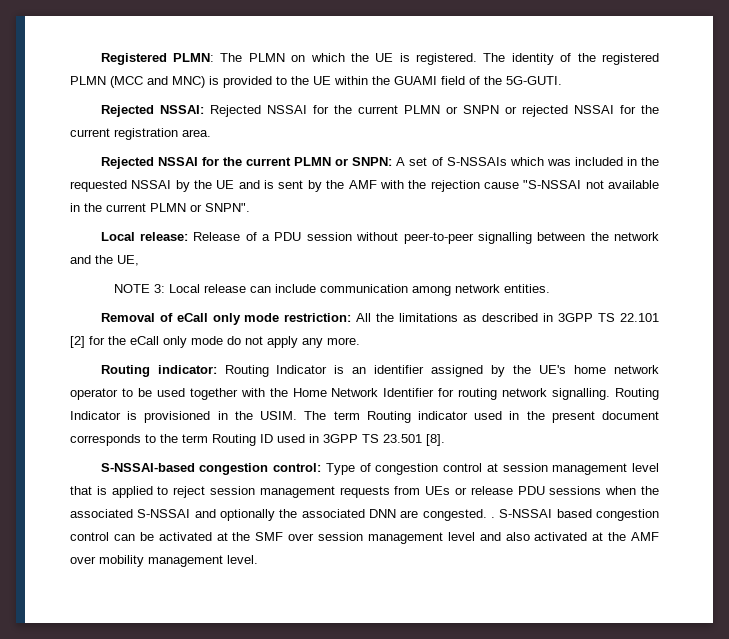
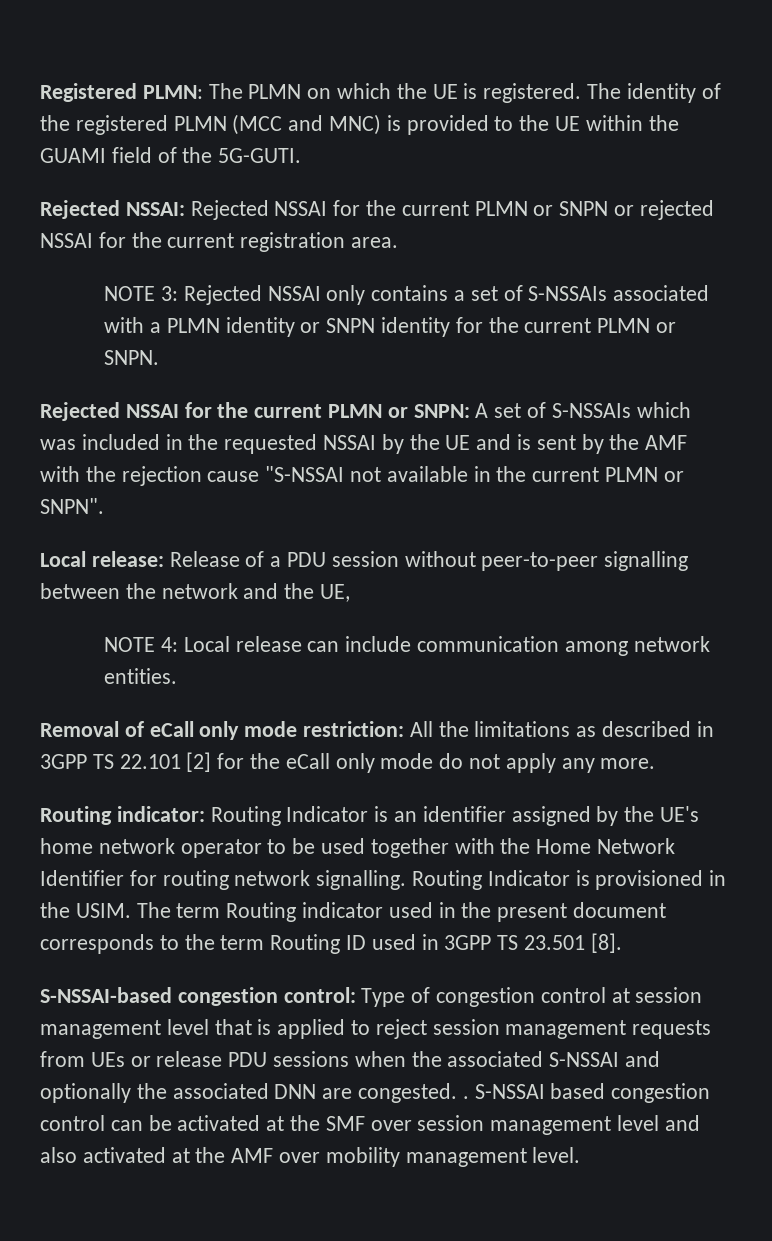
(211, 133) none -> [104,285,710,305] [104,317,677,337] [104,350,160,365] // NOTE 3: Rejected NSSAI only contains a set of S-NSSAIs associated with a PLMN identity or SNPN identity for the current PLMN or SNPN.
[154,284,166,293] 3: -> [161,637,179,652] 4:

